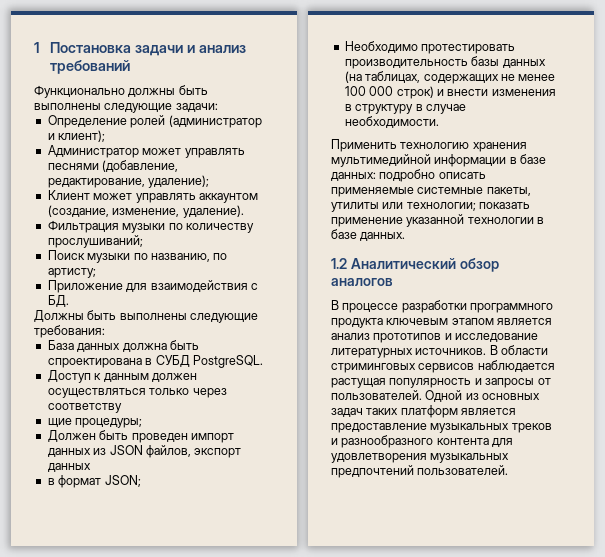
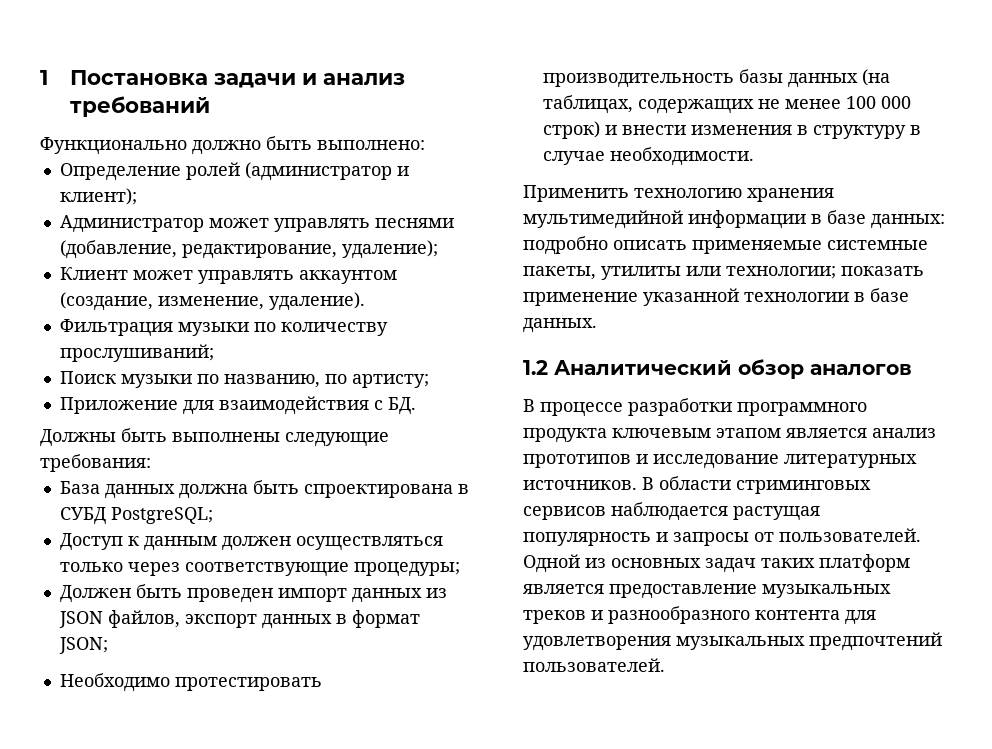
[128,85,208,97] [34,103,218,113] должны быть выполнены следующие задачи: -> [192,136,425,155] должно быть выполнено:
[192,355,263,368] PostgreSQL. -> [110,507,213,524] PostgreSQL;
[47,403,122,413] [47,418,72,427] соответству // щие -> [184,562,349,577] соответствующие
(91, 467) // -> (332, 621) none

